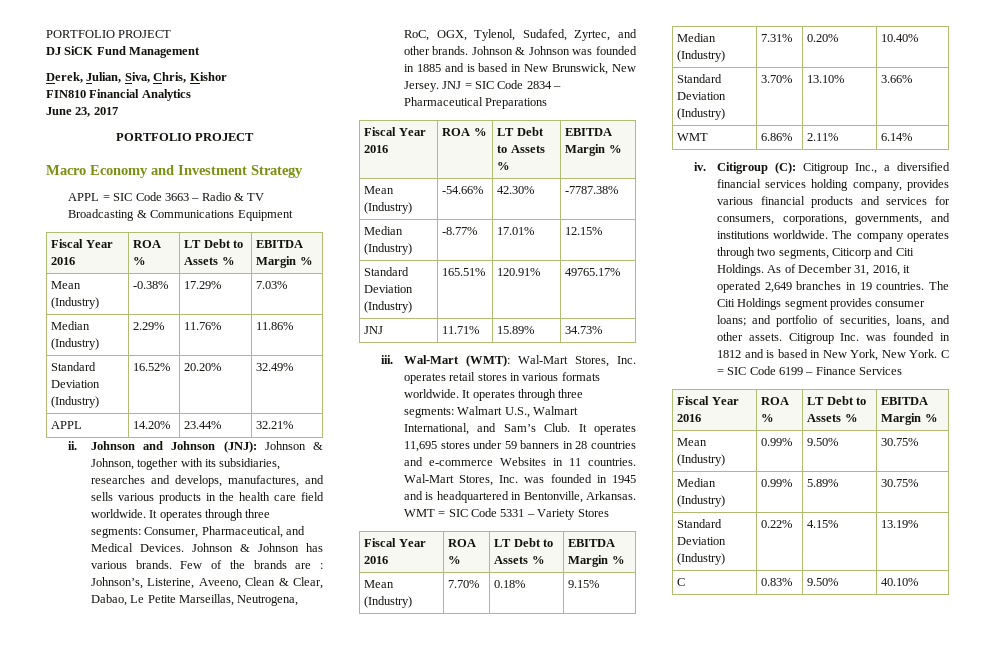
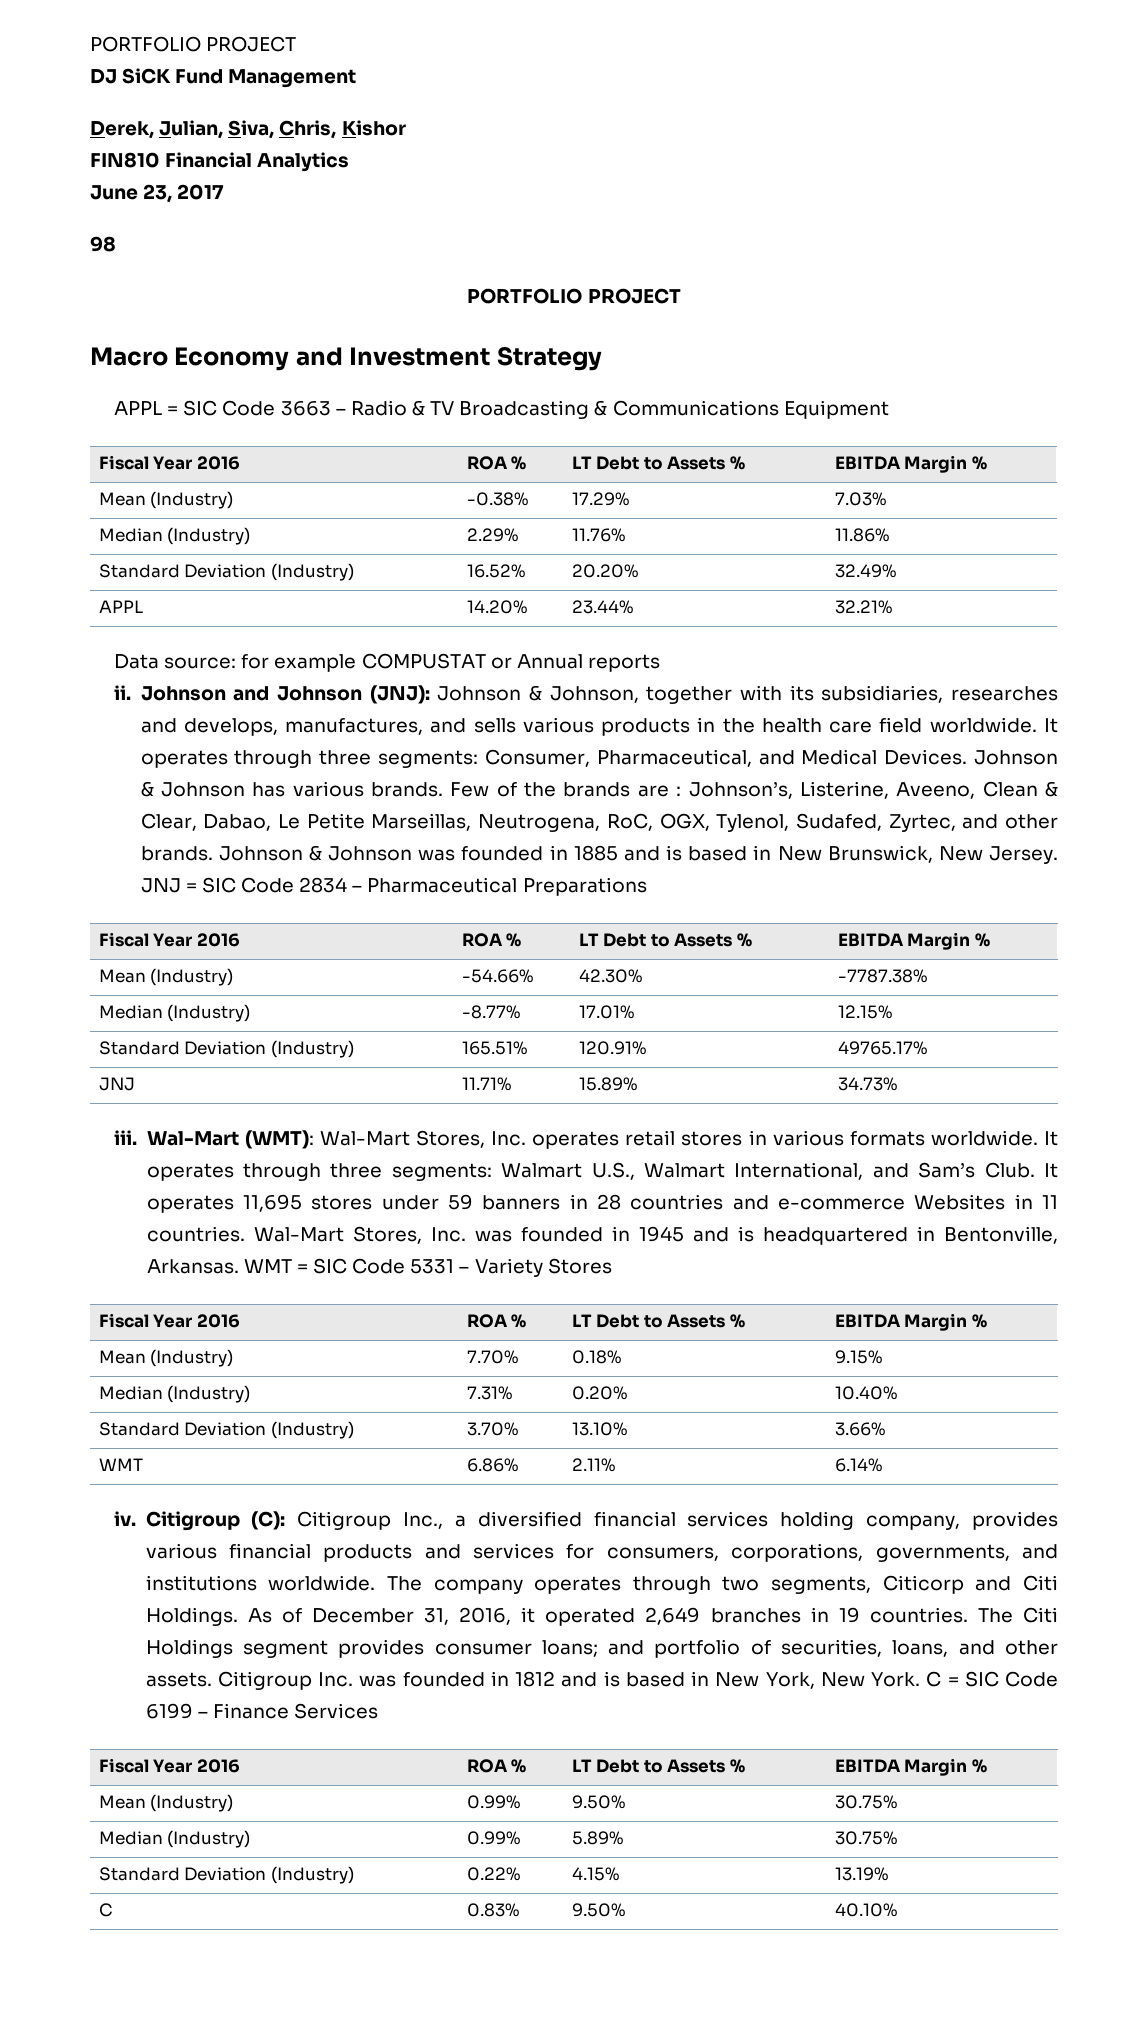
(118, 111) none -> [90,236,116,252] // 98
(294, 425) none -> [114,653,660,672] // Data source: for example COMPUSTAT or Annual reports

